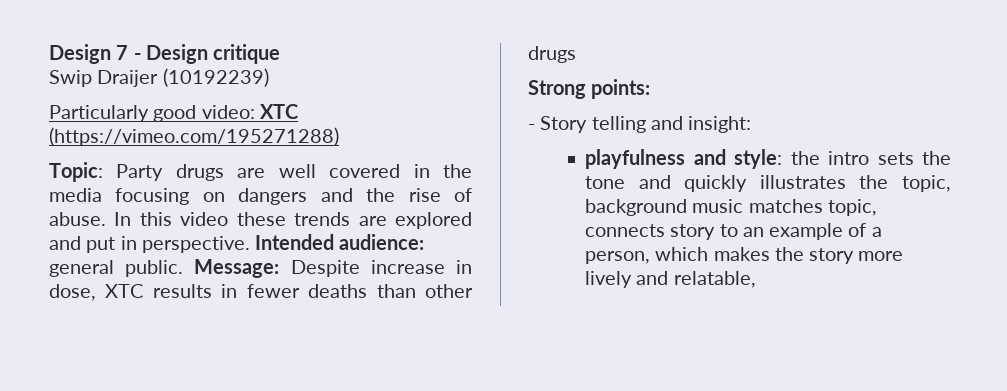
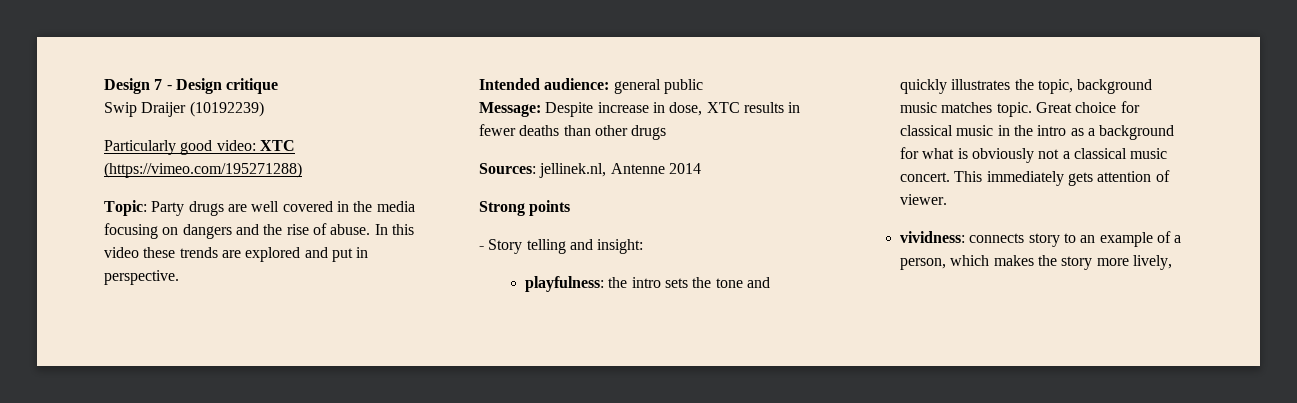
(250, 244) none -> (179, 277) //
[125,260,184,277] public. -> [663,79,703,94] public //
(576, 54) none -> [479,163,701,178] // Sources: jellinek.nl, Antenne 2014
[591,79,651,99] points: -> [529,200,571,216] points
[585,149,783,169] playfulness and style: -> [525,276,605,292] playfulness:
[827,199,877,216] topic, -> [996,101,1140,117] [900,125,1175,140] [900,147,1168,163] [900,170,1170,186] [900,194,948,205] [900,231,966,243] topic. Great choice for classical music in the intro as a background for what is obviously not a classical music concert. This immediately gets attention of viewer. // vividness:
[585,271,756,288] lively and relatable, -> [1132,255,1172,270] lively,

